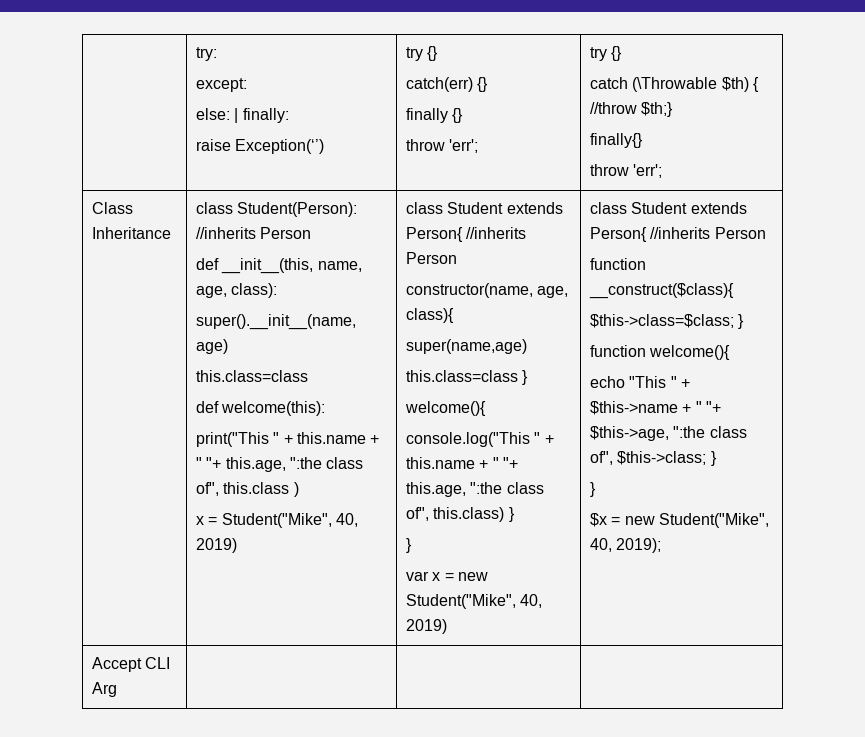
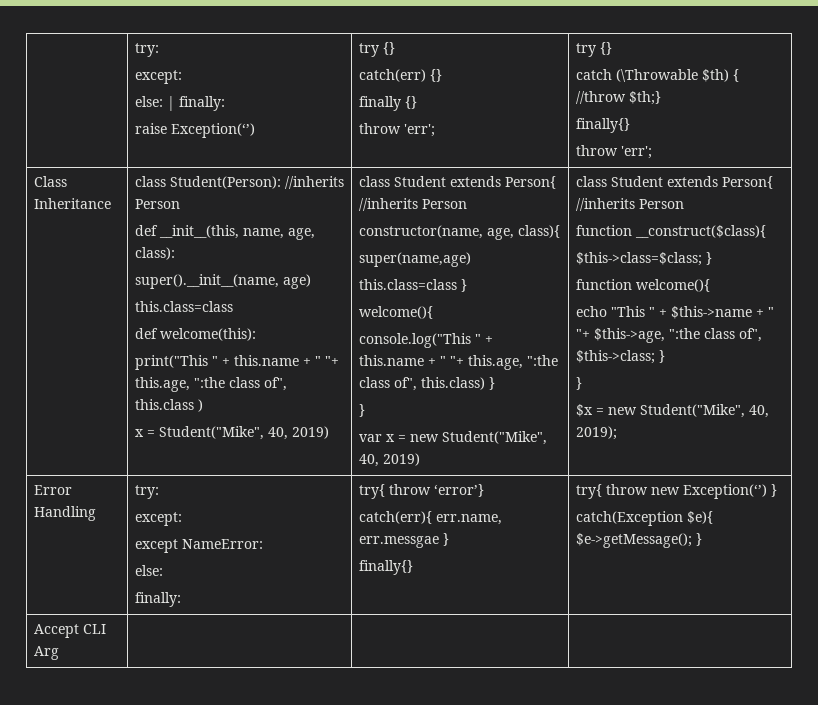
(662, 545) none -> [33,485,72,495] [33,506,96,521] [134,485,159,499] [134,512,182,526] [134,539,263,553] [134,565,163,576] [134,592,181,607] [358,484,484,499] [358,511,502,525] [358,533,449,548] [358,560,413,575] [575,484,777,499] [575,511,713,526] [575,533,702,548] // Error Handling | try: // except: // except NameError: // else: // finally: | try{ throw ‘error’} // catch(err){ err.name, err.messgae } // finally{} | try{ throw new Exception(‘’) } // catch(Exception $e){ $e->getMessage(); }

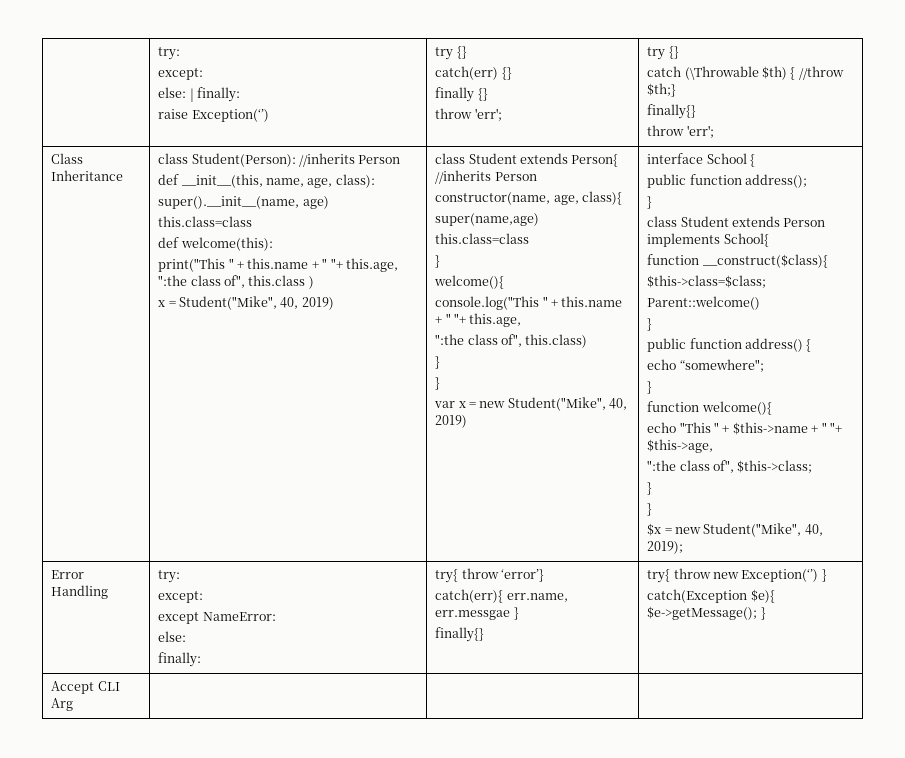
(457, 284) none -> (530, 238) //
(523, 362) none -> (522, 320) //
(485, 383) none -> (588, 341) //
[575,176,773,189] [575,198,684,211] class Student extends Person{ //inherits Person -> [647,153,756,167] [647,174,808,188] [647,196,653,209] [647,216,826,227] [647,233,769,247] interface School { // public function address(); // } // class Student extends Person implements School{
(702, 259) none -> [647,296,761,310] [647,318,653,331] [647,338,812,352] [647,359,764,372] // Parent::welcome() // } // public function address() { // echo “somewhere"; //
(665, 335) none -> (714, 446) //
(655, 357) none -> (813, 466) //

